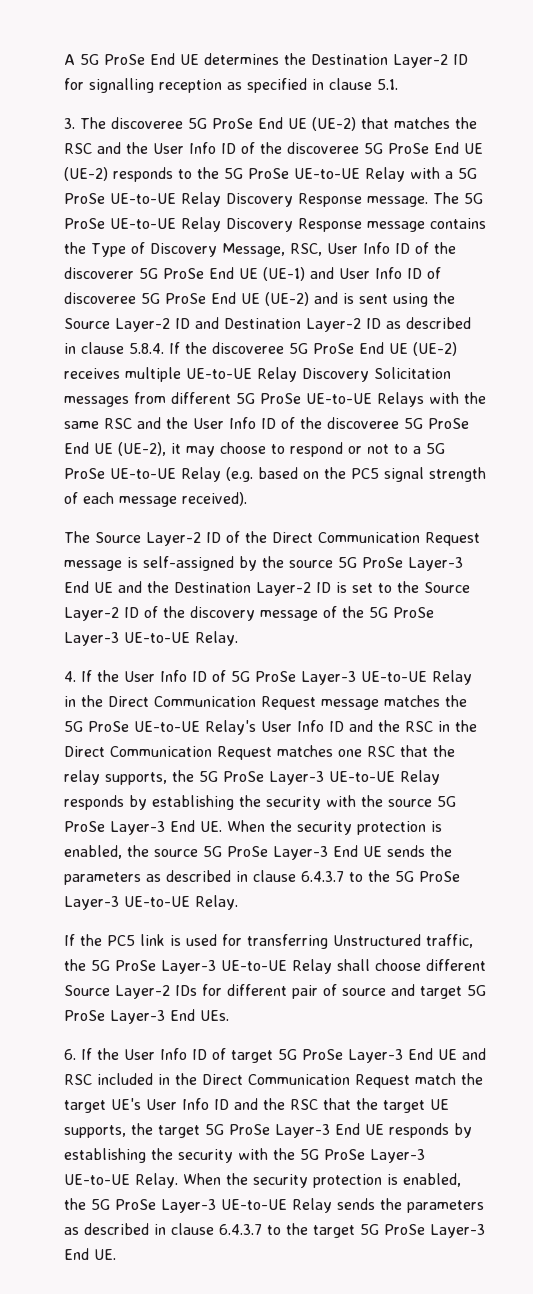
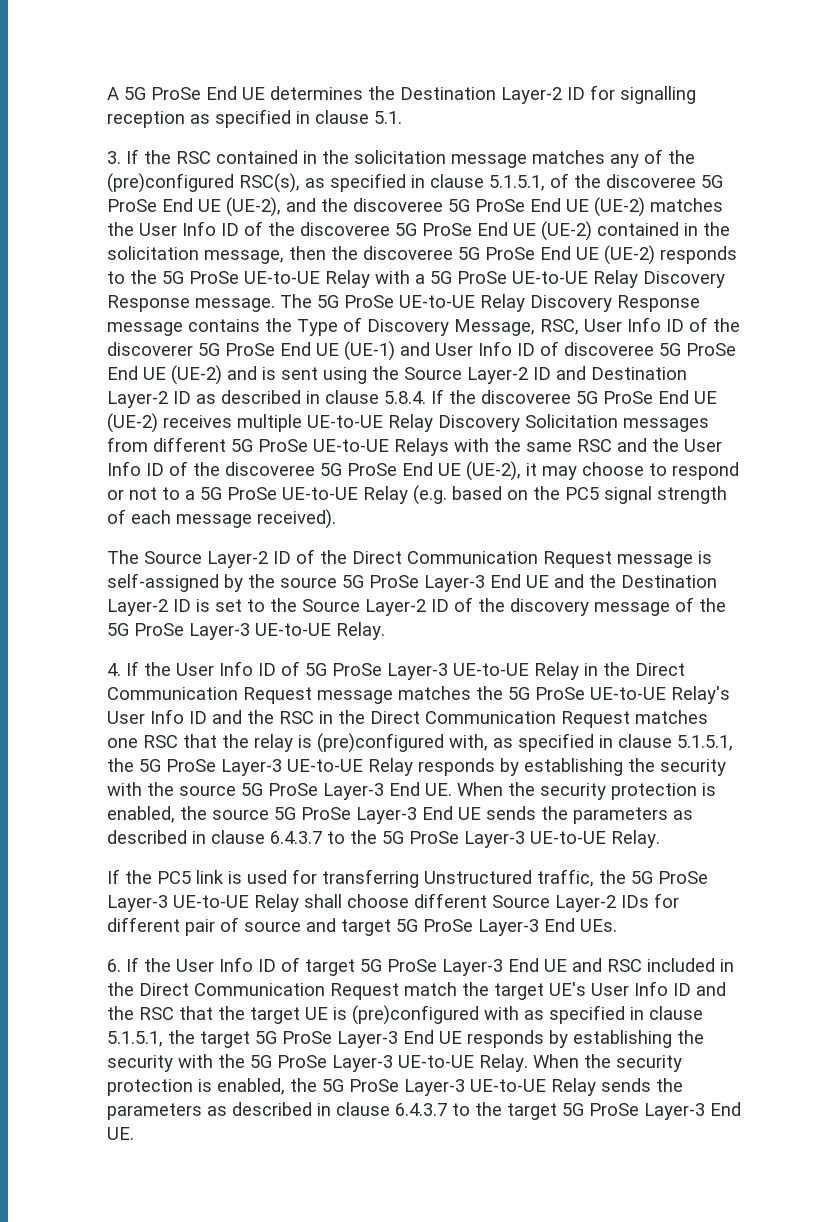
[80,117,478,131] [64,142,149,154] The discoveree 5G ProSe End UE (UE-2) that matches the RSC and the -> [125,149,695,168] [106,173,723,193] [106,197,723,217] [106,222,134,236] If the RSC contained in the solicitation message matches any of the (pre)configured RSC(s), as specified in clause 5.1.5.1, of the discoveree 5G ProSe End UE (UE-2), and the discoveree 5G ProSe End UE (UE-2) matches the
(109, 174) none -> [596,222,730,236] [106,245,655,265] contained in the solicitation message, then the discoveree 5G ProSe End UE (UE-2)
[105,772,168,785] supports, -> [297,733,733,753] is (pre)configured with, as specified in clause 5.1.5.1,
[64,1125,127,1138] supports, -> [332,1005,703,1025] [106,1031,163,1047] is (pre)configured with as specified in clause 5.1.5.1,

